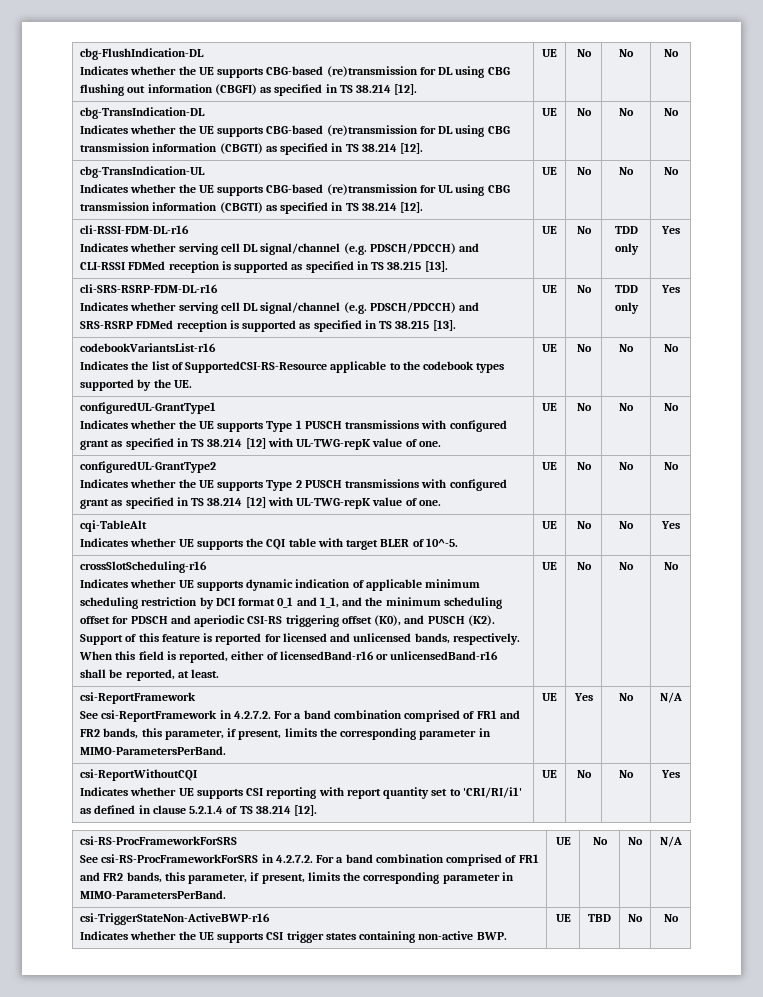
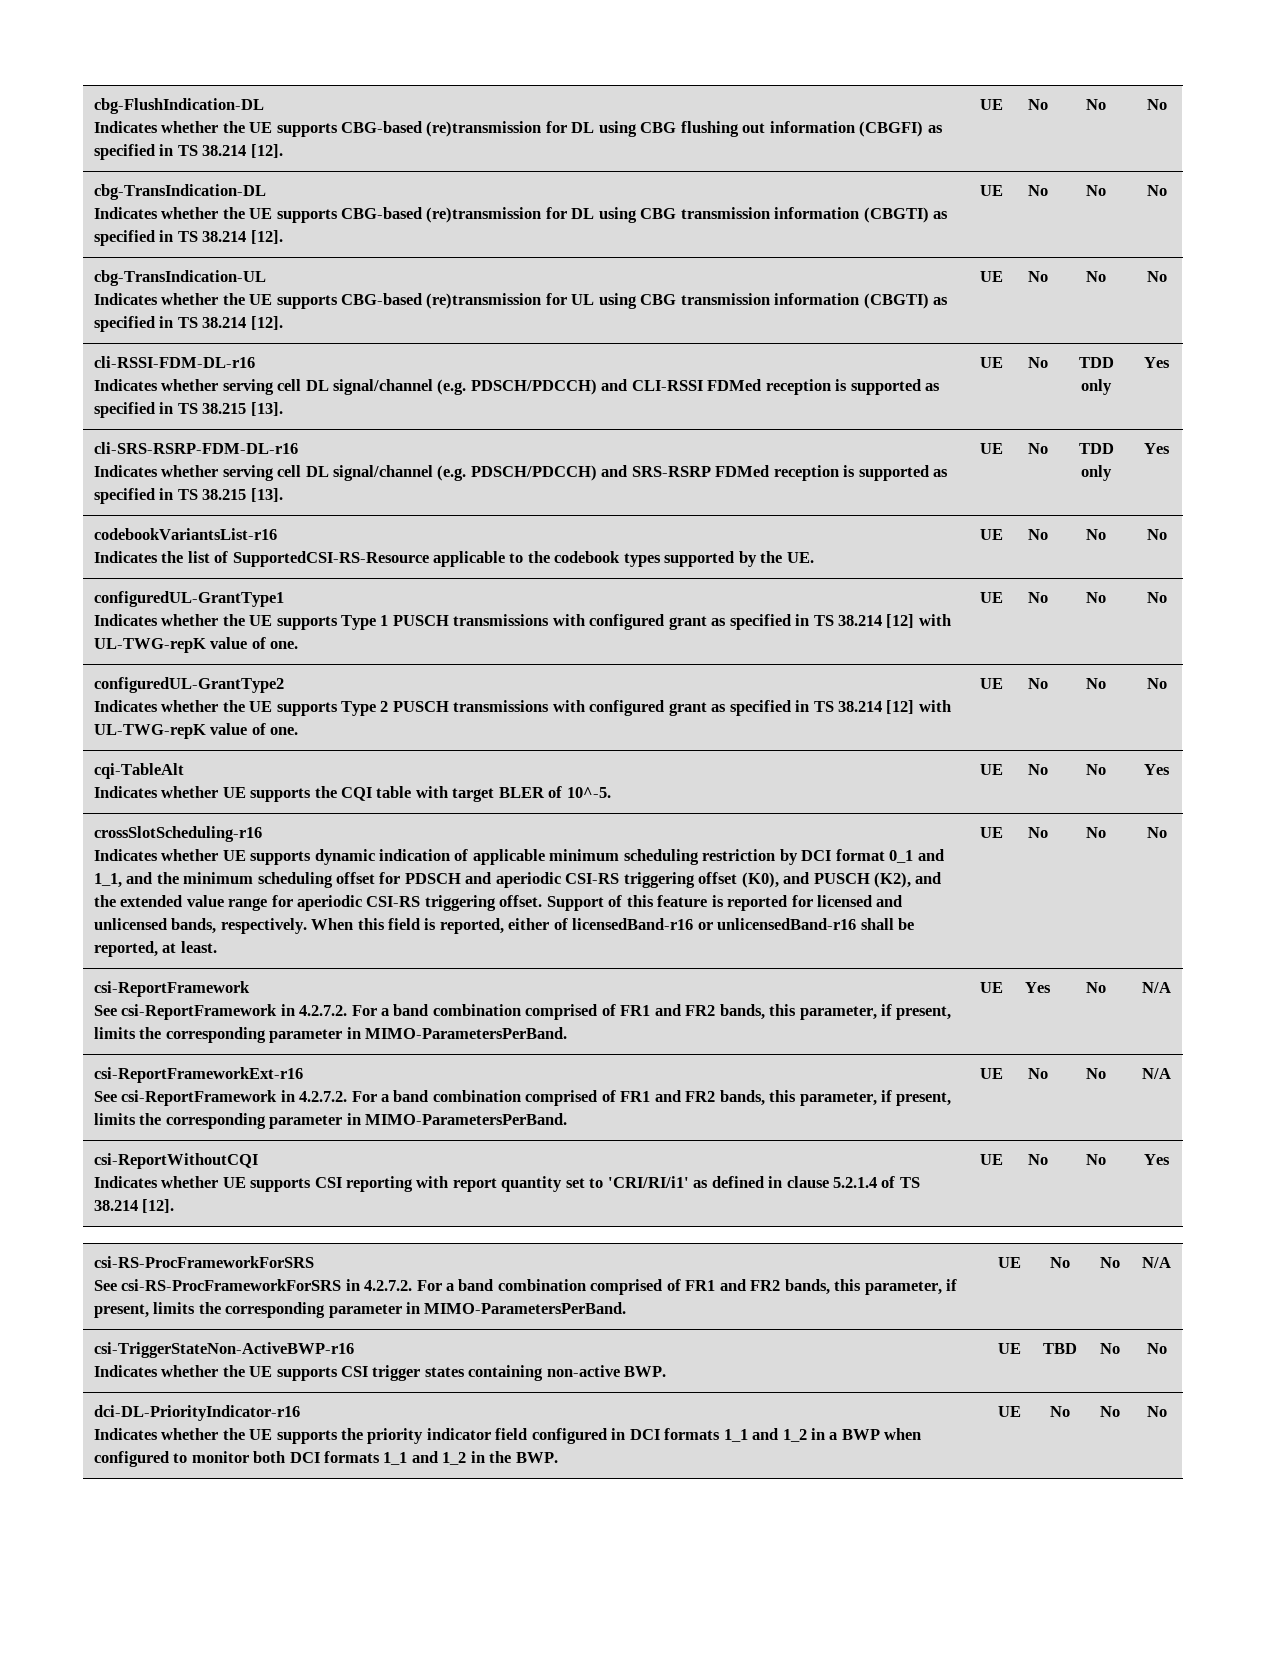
[467,615,495,626] (K2). -> [874,872,942,888] [93,895,543,911] (K2), and the extended value range for aperiodic CSI-RS triggering offset.
(682, 697) none -> [93,1067,303,1083] [93,1090,952,1106] [93,1113,568,1129] [979,1068,1003,1079] [1027,1068,1048,1079] [1086,1068,1106,1079] [1142,1068,1171,1079] // csi-ReportFrameworkExt-r16 // See csi-ReportFramework in 4.2.7.2. For a band combination comprised of FR1 and FR2 bands, this parameter, if present, limits the corresponding parameter in MIMO-ParametersPerBand. | UE | No | No | N/A
(679, 918) none -> [93,1405,300,1421] [93,1428,922,1444] [93,1451,558,1467] [997,1406,1021,1417] [1050,1406,1070,1417] [1099,1406,1120,1417] [1146,1406,1167,1417] // dci-DL-PriorityIndicator-r16 // Indicates whether the UE supports the priority indicator field configured in DCI formats 1_1 and 1_2 in a BWP when configured to monitor both DCI formats 1_1 and 1_2 in the BWP. | UE | No | No | No

